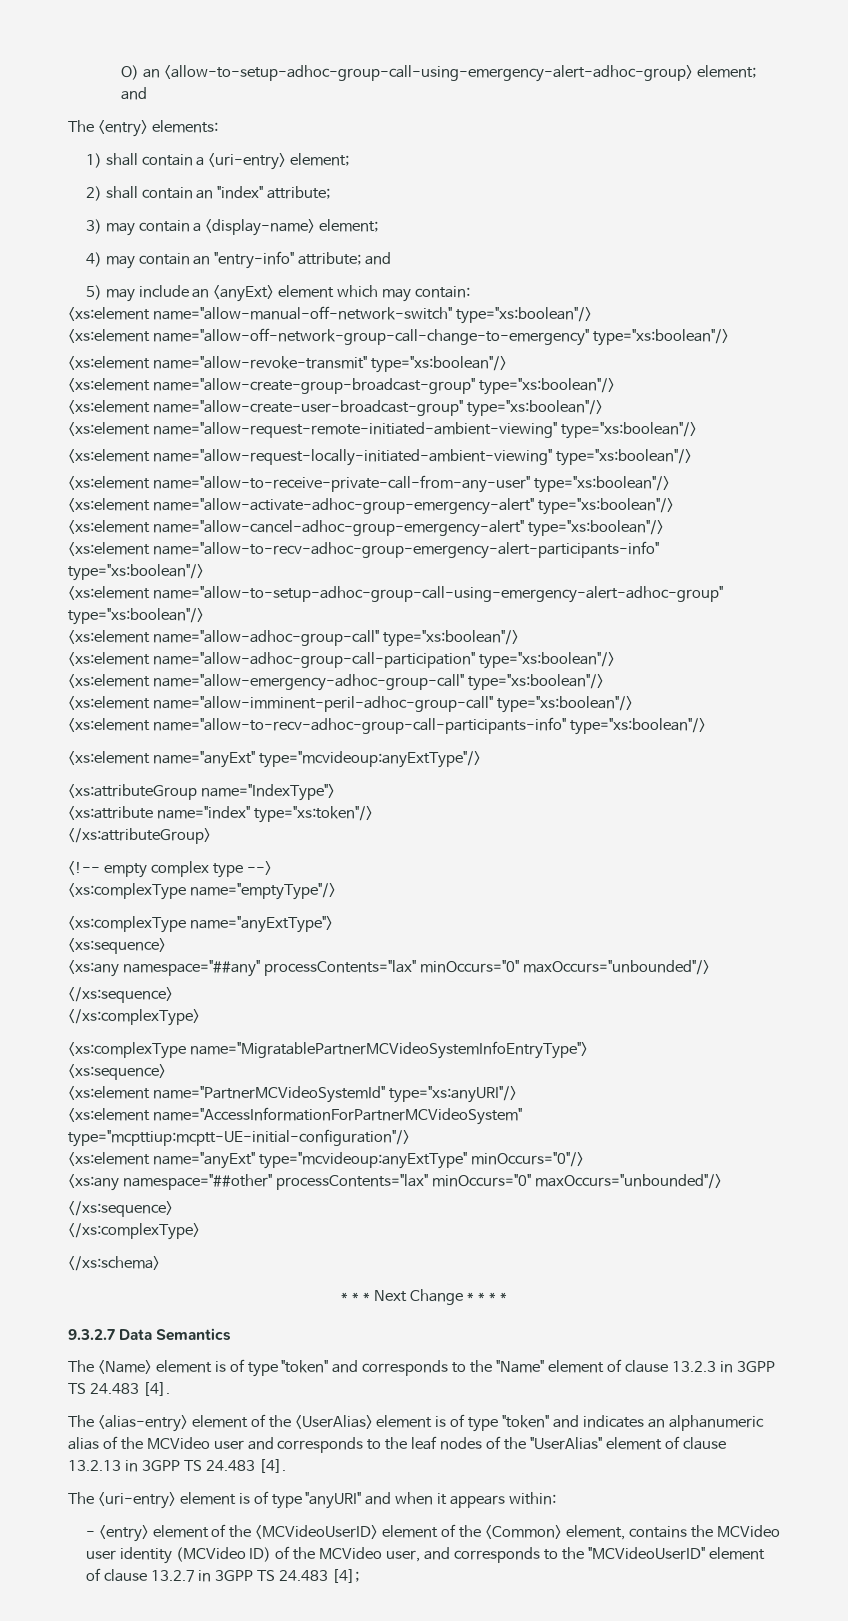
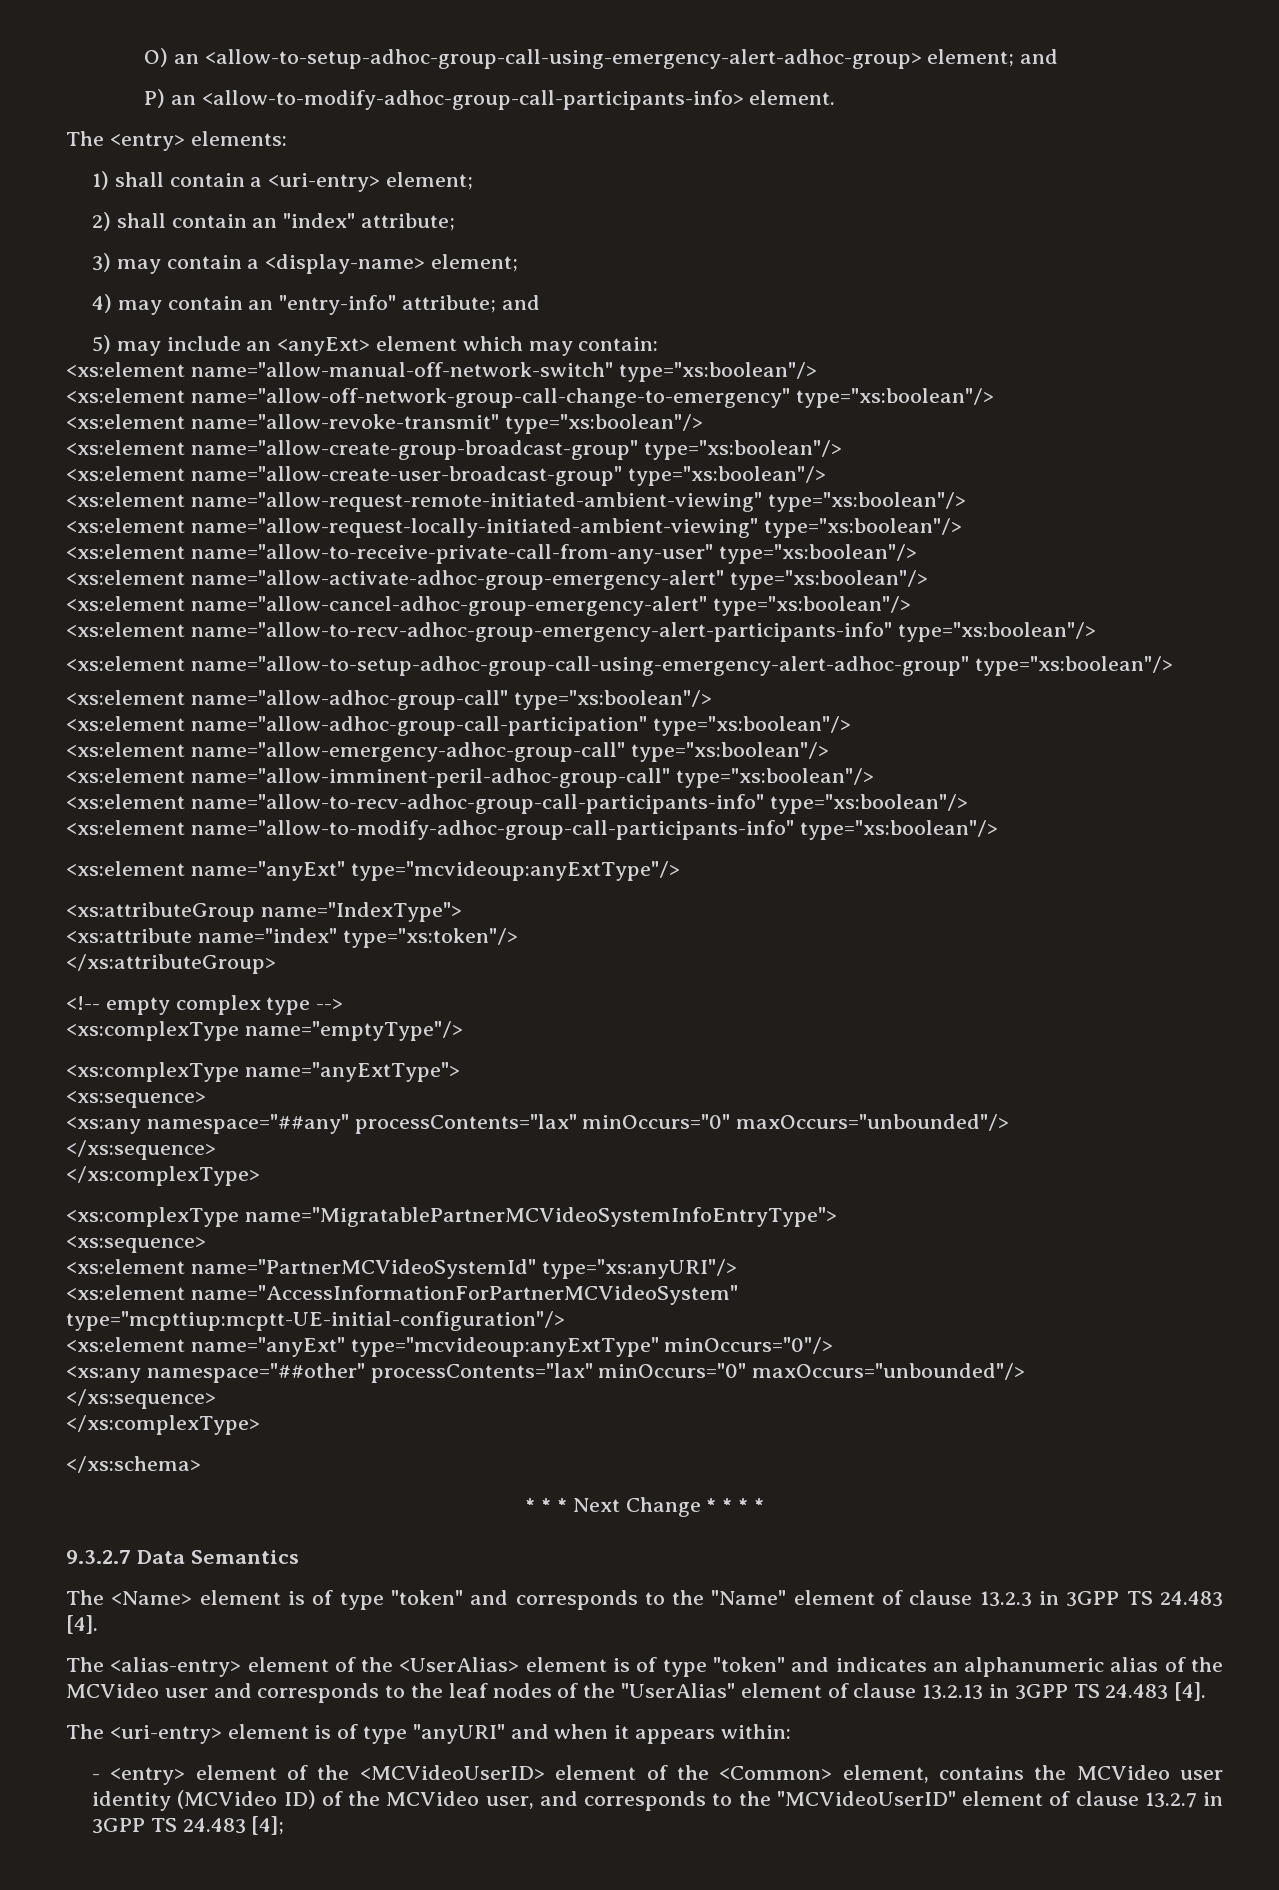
(148, 93) none -> [143,89,836,110] // P) an <allow-to-modify-adhoc-group-call-participants-info> element.
(706, 726) none -> [66,820,998,840] // <xs:element name="allow-to-modify-adhoc-group-call-participants-info" type="xs:boolean"/>

